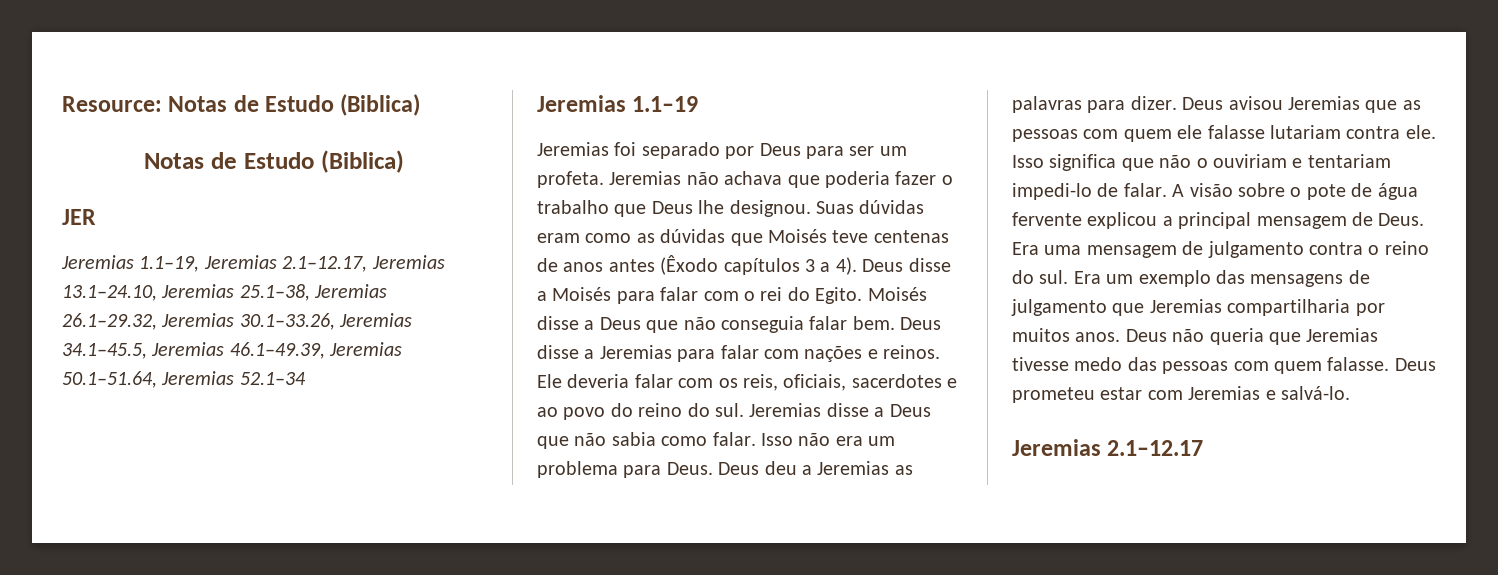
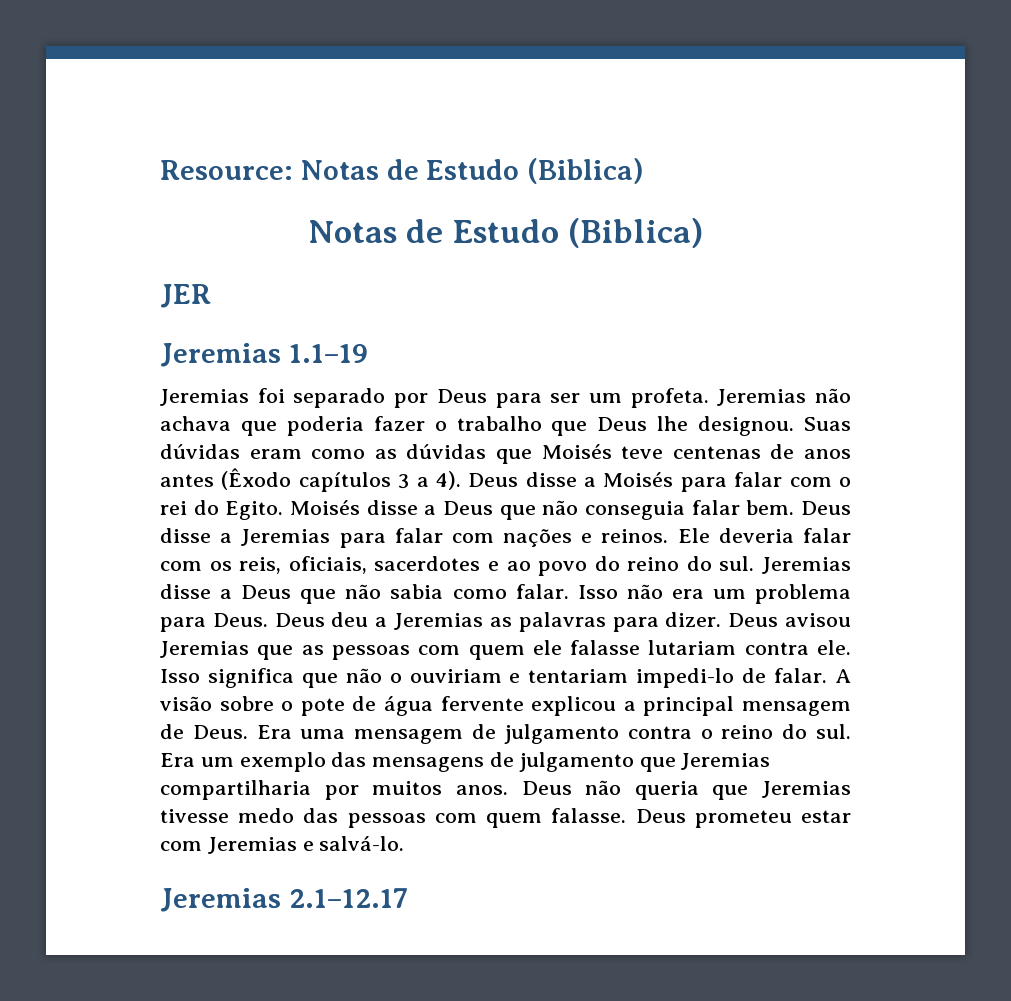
[61,255,445,272] [62,284,388,301] [62,313,413,330] [62,342,403,359] [62,371,306,388] // Jeremias 1.1–19, Jeremias 2.1–12.17, Jeremias 13.1–24.10, Jeremias 25.1–38, Jeremias 26.1–29.32, Jeremias 30.1–33.26, Jeremias 34.1–45.5, Jeremias 46.1–49.39, Jeremias 50.1–51.64, Jeremias 52.1–34 -> (211, 296) none

